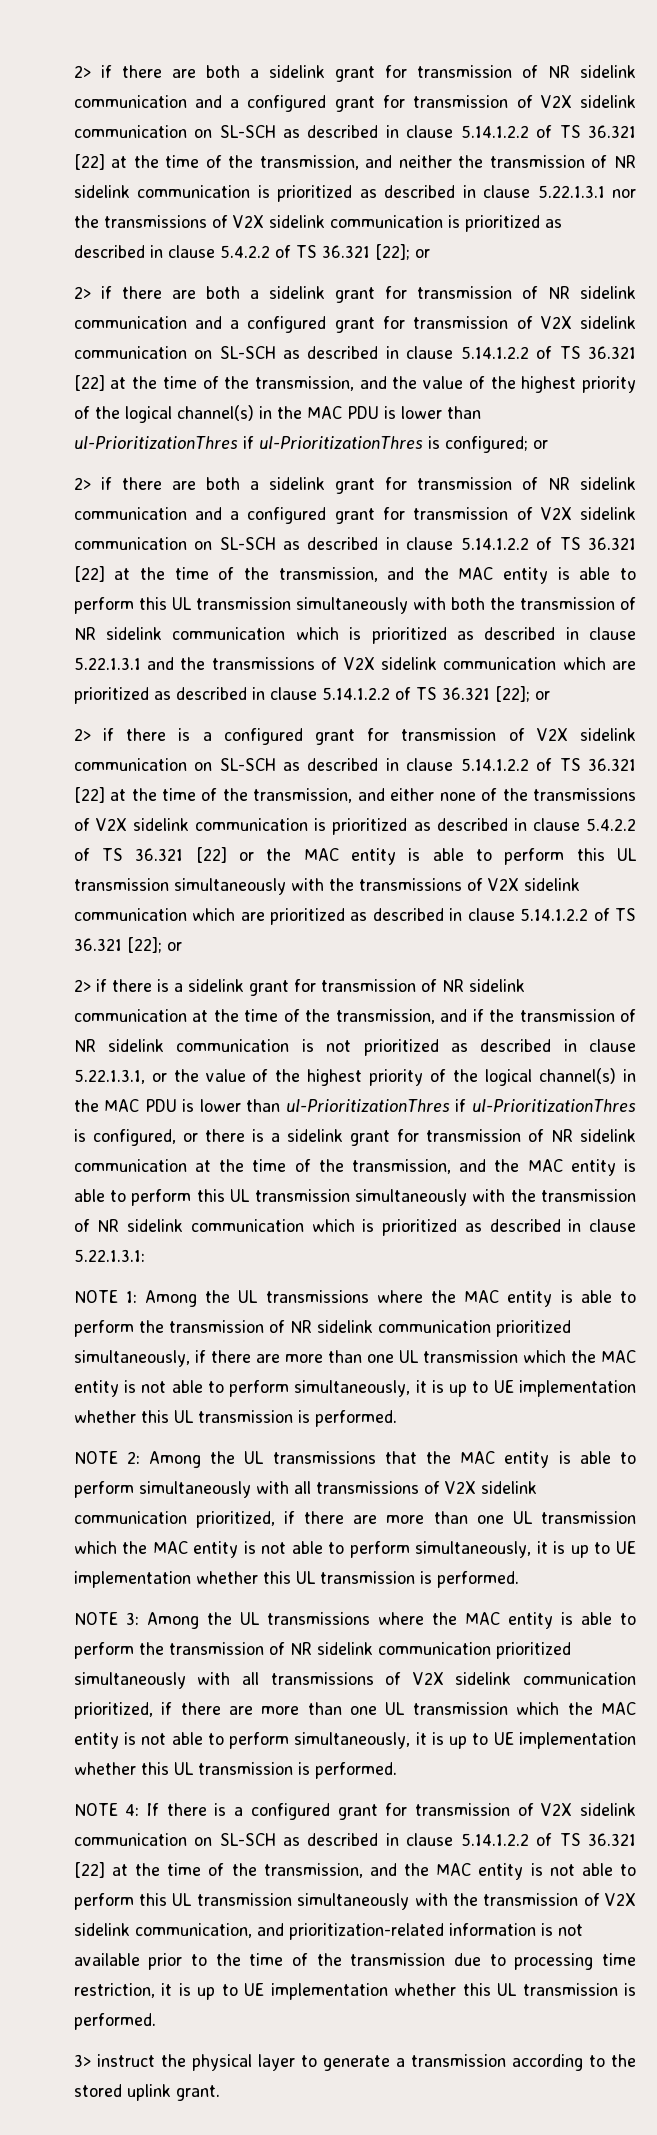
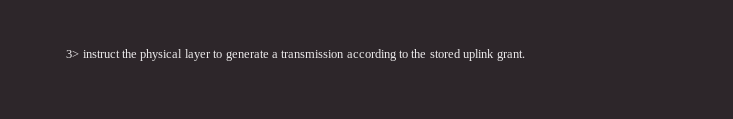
[73,65,637,82] [73,95,636,112] [73,125,636,138] [73,154,637,170] [73,185,636,202] [73,215,562,232] [73,244,430,260] [73,286,637,303] [73,316,636,333] [73,346,636,359] [73,375,636,393] [73,405,481,423] [73,436,548,453] [73,477,637,494] [73,507,636,524] [73,537,636,550] [73,566,637,584] [73,597,636,614] [73,627,636,644] [73,657,636,670] [73,686,550,704] [73,728,636,745] [73,758,636,771] [73,787,636,803] [73,818,636,835] [73,847,637,865] [73,878,580,895] [73,908,636,925] [73,937,182,953] [73,979,525,996] [73,1009,637,1024] [73,1039,636,1056] [73,1068,636,1086] [73,1099,636,1112] [73,1129,637,1146] [73,1159,636,1176] [73,1189,636,1206] [73,1219,636,1236] [73,1249,145,1262] [73,1290,636,1307] [73,1320,571,1337] [73,1350,636,1367] [73,1380,637,1397] [73,1410,397,1427] [73,1451,636,1468] [73,1481,537,1498] [73,1511,637,1528] [73,1541,636,1558] [73,1571,519,1588] [73,1612,637,1629] [73,1642,571,1659] [73,1672,636,1689] [73,1702,636,1719] [73,1732,637,1749] [73,1762,397,1779] [73,1803,636,1820] [73,1833,636,1846] [73,1862,636,1880] [73,1893,636,1910] [73,1923,583,1940] [73,1953,636,1970] [73,1983,636,2000] [73,2013,156,2030] 2> if there are both a sidelink grant for transmission of NR sidelink communication and a configured grant for transmission of V2X sidelink communication on SL-SCH as described in clause 5.14.1.2.2 of TS 36.321 [22] at the time of the transmission, and neither the transmission of NR sidelink communication is prioritized as described in clause 5.22.1.3.1 nor the transmissions of V2X sidelink communication is prioritized as described in clause 5.4.2.2 of TS 36.321 [22]; or // 2> if there are both a sidelink grant for transmission of NR sidelink communication and a configured grant for transmission of V2X sidelink communication on SL-SCH as described in clause 5.14.1.2.2 of TS 36.321 [22] at the time of the transmission, and the value of the highest priority of the logical channel(s) in the MAC PDU is lower than ul-PrioritizationThres if ul-PrioritizationThres is configured; or // 2> if there are both a sidelink grant for transmission of NR sidelink communication and a configured grant for transmission of V2X sidelink communication on SL-SCH as described in clause 5.14.1.2.2 of TS 36.321 [22] at the time of the transmission, and the MAC entity is able to perform this UL transmission simultaneously with both the transmission of NR sidelink communication which is prioritized as described in clause 5.22.1.3.1 and the transmissions of V2X sidelink communication which are prioritized as described in clause 5.14.1.2.2 of TS 36.321 [22]; or // 2> if there is a configured grant for transmission of V2X sidelink communication on SL-SCH as described in clause 5.14.1.2.2 of TS 36.321 [22] at the time of the transmission, and either none of the transmissions of V2X sidelink communication is prioritized as described in clause 5.4.2.2 of TS 36.321 [22] or the MAC entity is able to perform this UL transmission simultaneously with the transmissions of V2X sidelink communication which are prioritized as described in clause 5.14.1.2.2 of TS 36.321 [22]; or // 2> if there is a sidelink grant for transmission of NR sidelink communication at the time of the transmission, and if the transmission of NR sidelink communication is not prioritized as described in clause 5.22.1.3.1, or the value of the highest priority of the logical channel(s) in the MAC PDU is lower than ul-PrioritizationThres if ul-PrioritizationThres is configured, or there is a sidelink grant for transmission of NR sidelink communication at the time of the transmission, and the MAC entity is able to perform this UL transmission simultaneously with the transmission of NR sidelink communication which is prioritized as described in clause 5.22.1.3.1: // NOTE 1: Among the UL transmissions where the MAC entity is able to perform the transmission of NR sidelink communication prioritized simultaneously, if there are more than one UL transmission which the MAC entity is not able to perform simultaneously, it is up to UE implementation whether this UL transmission is performed. // NOTE 2: Among the UL transmissions that the MAC entity is able to perform simultaneously with all transmissions of V2X sidelink communication prioritized, if there are more than one UL transmission which the MAC entity is not able to perform simultaneously, it is up to UE implementation whether this UL transmission is performed. // NOTE 3: Among the UL transmissions where the MAC entity is able to perform the transmission of NR sidelink communication prioritized simultaneously with all transmissions of V2X sidelink communication prioritized, if there are more than one UL transmission which the MAC entity is not able to perform simultaneously, it is up to UE implementation whether this UL transmission is performed. // NOTE 4: If there is a configured grant for transmission of V2X sidelink communication on SL-SCH as described in clause 5.14.1.2.2 of TS 36.321 [22] at the time of the transmission, and the MAC entity is not able to perform this UL transmission simultaneously with the transmission of V2X sidelink communication, and prioritization-related information is not available prior to the time of the transmission due to processing time restriction, it is up to UE implementation whether this UL transmission is performed. // -> (66, 54) none

